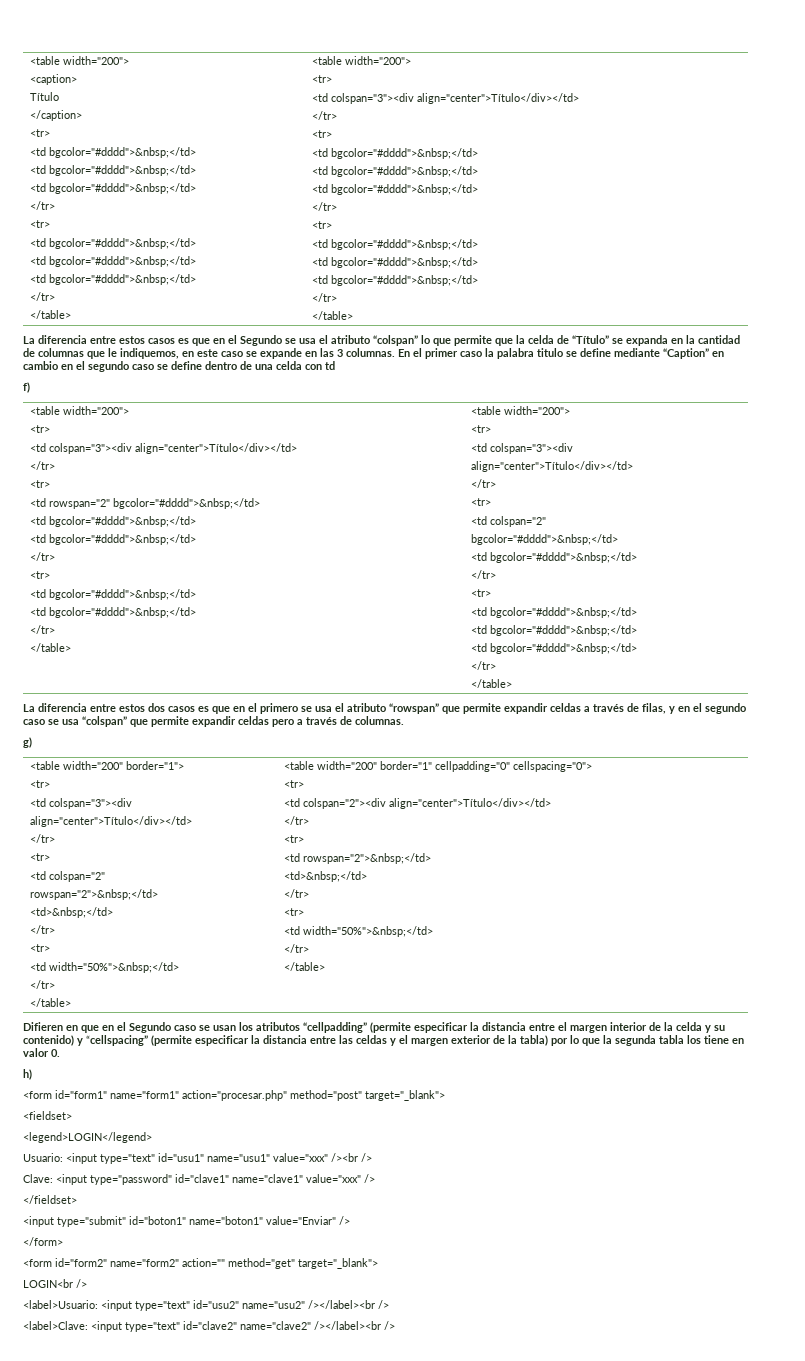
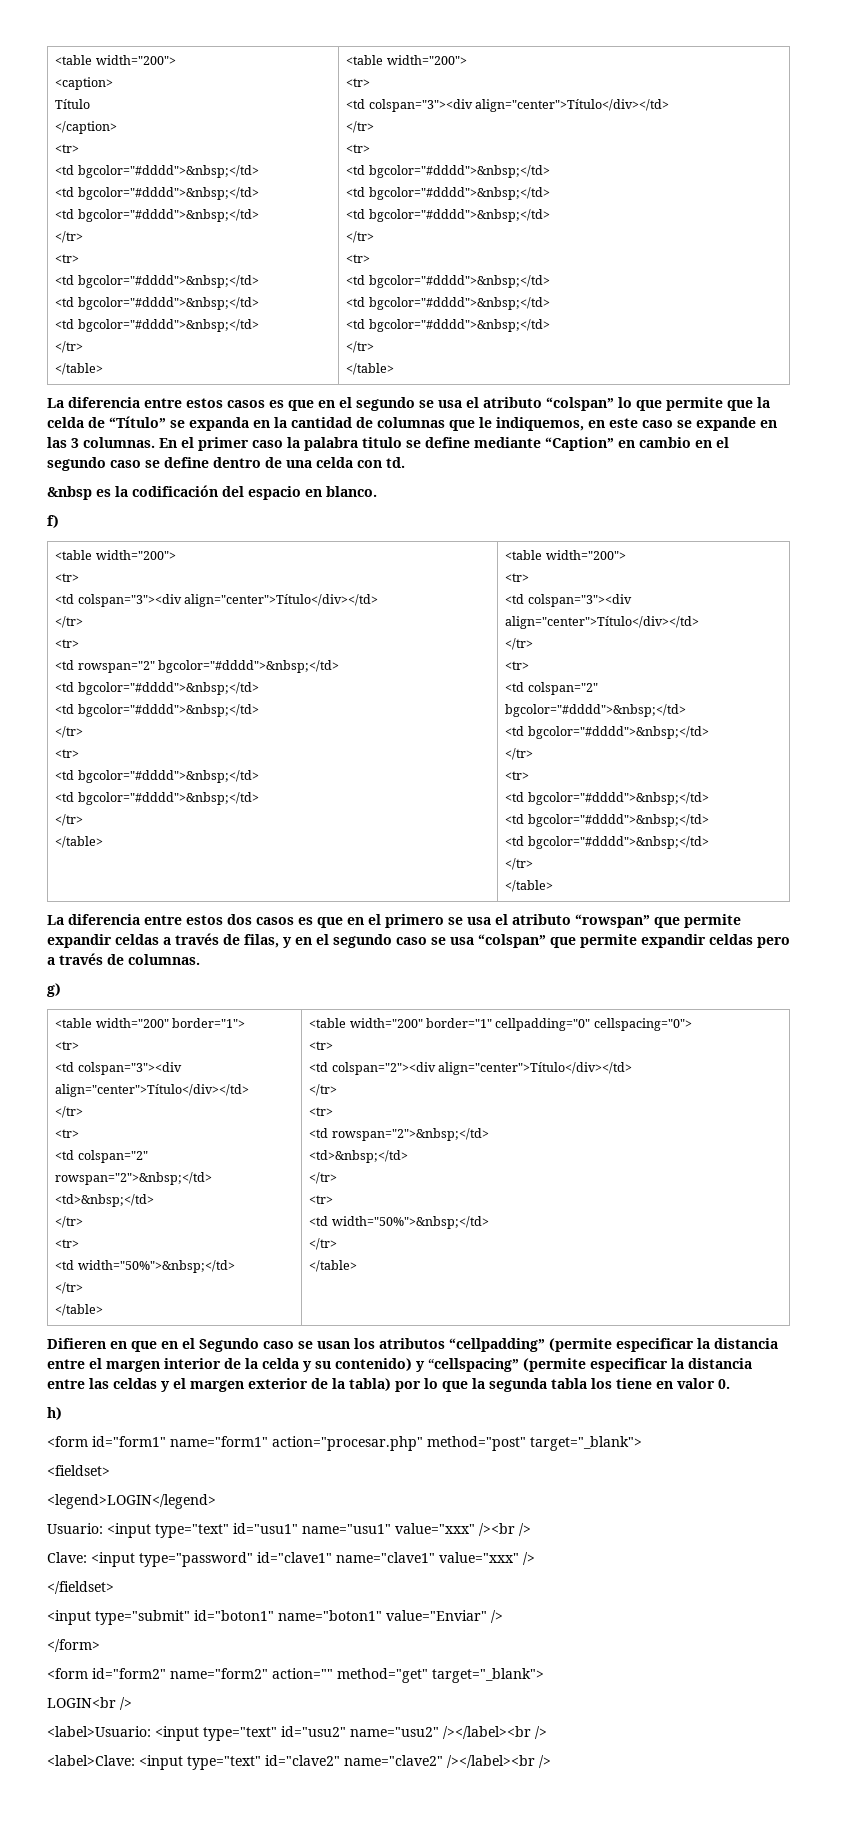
[240,335,282,346] Segundo -> [356,397,415,411] segundo
[325,361,335,370] td -> [386,457,405,468] [47,485,377,500] td. // &nbsp es la codificación del espacio en blanco.

